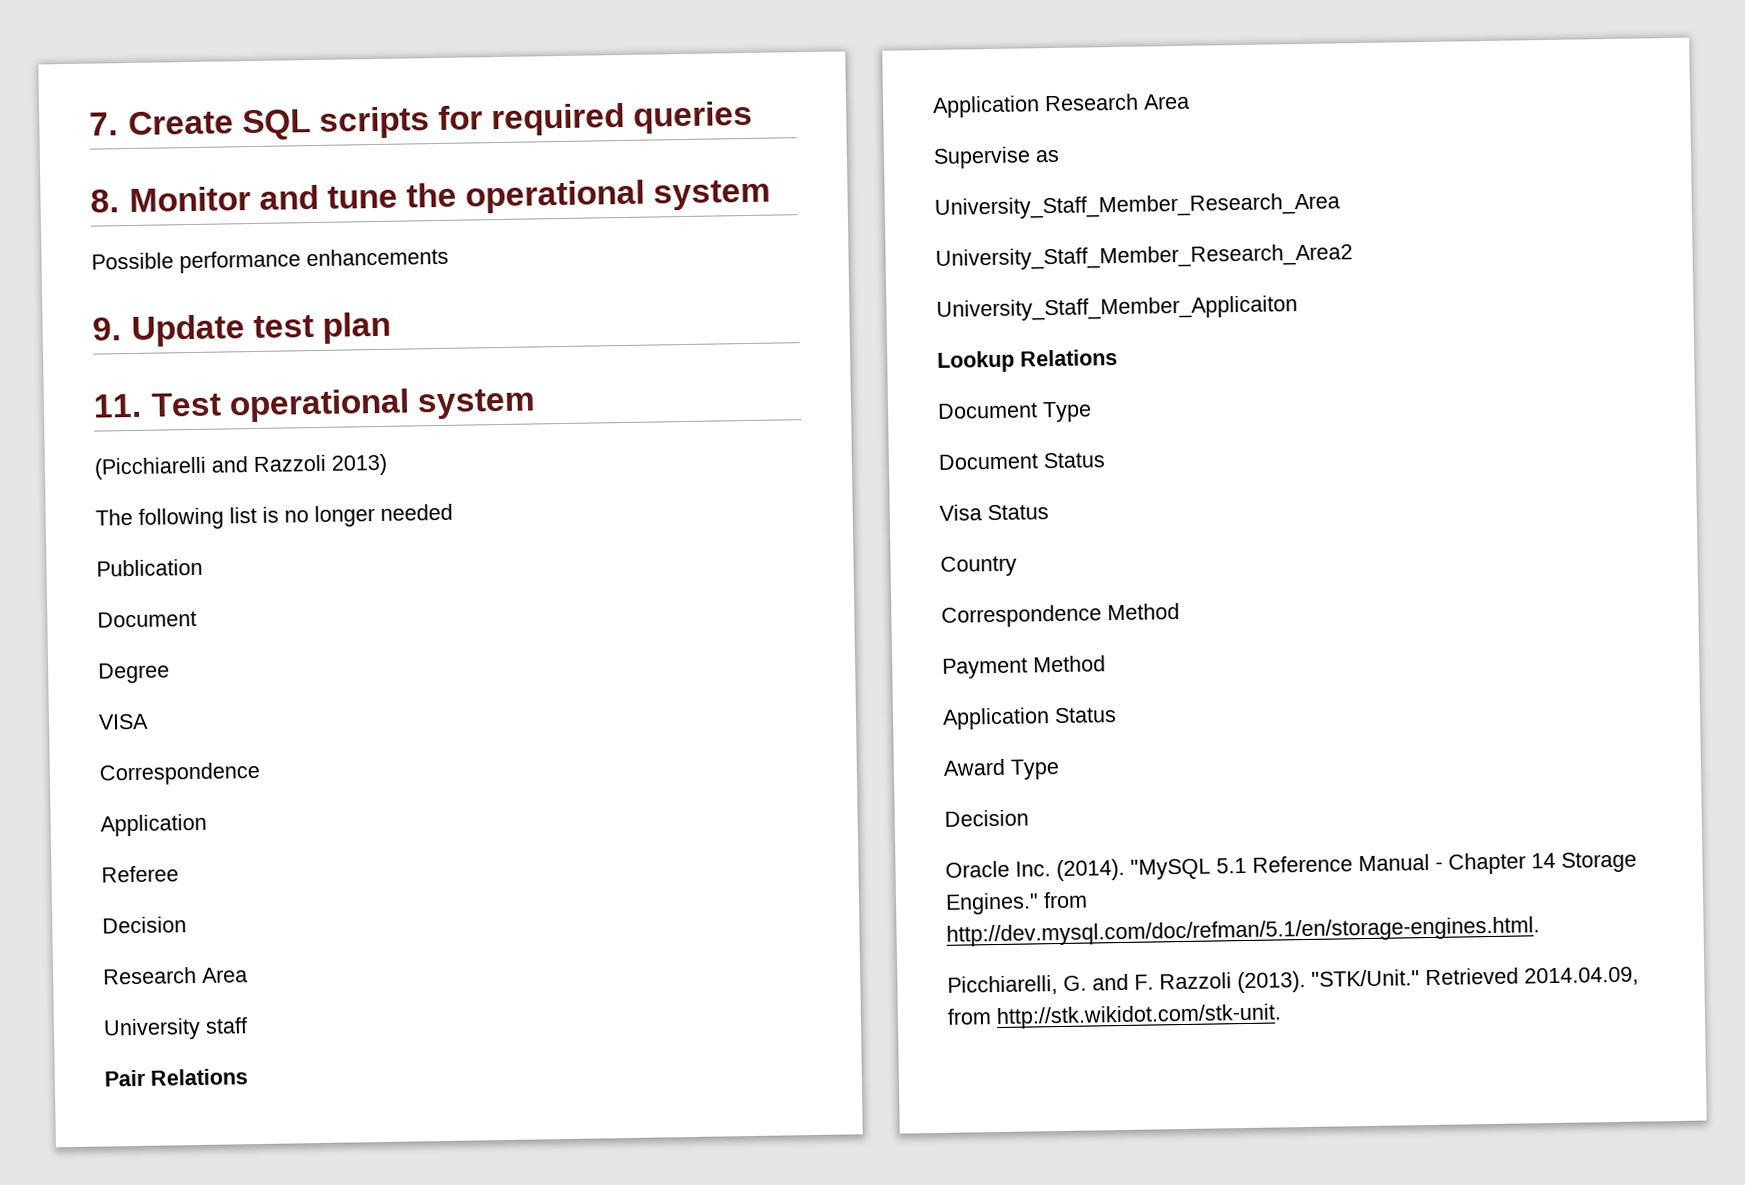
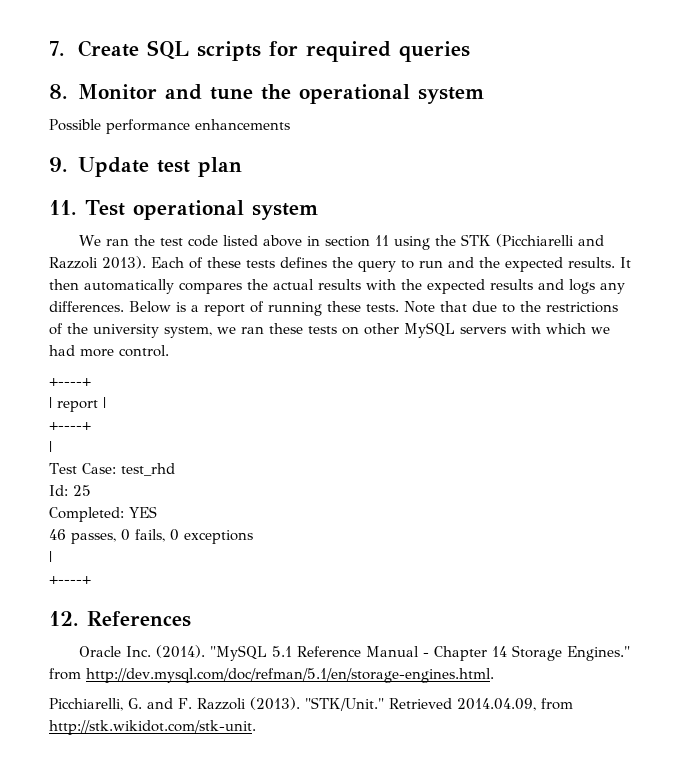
[94,453,388,480] [95,503,453,530] [96,558,203,577] [97,610,197,628] [98,662,170,684] [98,713,149,730] [99,761,261,786] [100,813,207,837] [101,865,179,883] [102,916,187,934] [103,967,248,985] [103,1017,248,1041] [104,1068,248,1087] [932,93,1190,118] [933,146,1060,169] [934,192,1340,220] [935,243,1353,271] [936,295,1298,322] [937,348,1118,373] [937,401,1092,423] [938,452,1105,470] [939,504,1049,521] [940,555,1017,577] [941,603,1180,628] [942,655,1106,679] [942,707,1117,730] [943,758,1060,780] [944,809,1029,827] (Picchiarelli and Razzoli 2013) // The following list is no longer needed // Publication // Document // Degree // VISA // Correspondence // Application // Referee // Decision // Research Area // University staff // Pair Relations // Application Research Area // Supervise as // University_Staff_Member_Research_Area // University_Staff_Member_Research_Area2 // University_Staff_Member_Applicaiton // Lookup Relations // Document Type // Document Status // Visa Status // Country // Correspondence Method // Payment Method // Application Status // Award Type // Decision -> [78,234,604,250] [49,256,631,272] [49,279,625,294] [49,301,618,316] [49,322,610,338] [49,345,169,357] [49,378,91,386] [49,397,106,412] [49,422,91,430] [49,441,52,452] [49,463,175,476] [49,485,91,496] [49,506,157,522] [49,529,253,544] [49,551,52,562] [49,576,91,584] [49,611,191,627] We ran the test code listed above in section 11 using the STK (Picchiarelli and Razzoli 2013). Each of these tests defines the query to run and the expected results. It then automatically compares the actual results with the expected results and logs any differences. Below is a report of running these tests. Note that due to the restrictions of the university system, we ran these tests on other MySQL servers with which we had more control. // +----+ // | report | // +----+ // | // Test Case: test_rhd // Id: 25 // Completed: YES // 46 passes, 0 fails, 0 exceptions // | // +----+ // 12. References

